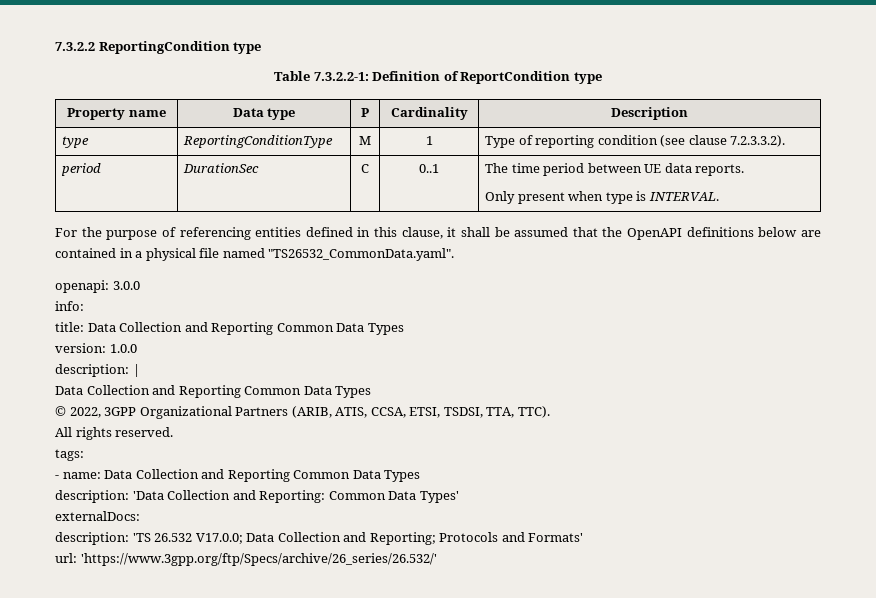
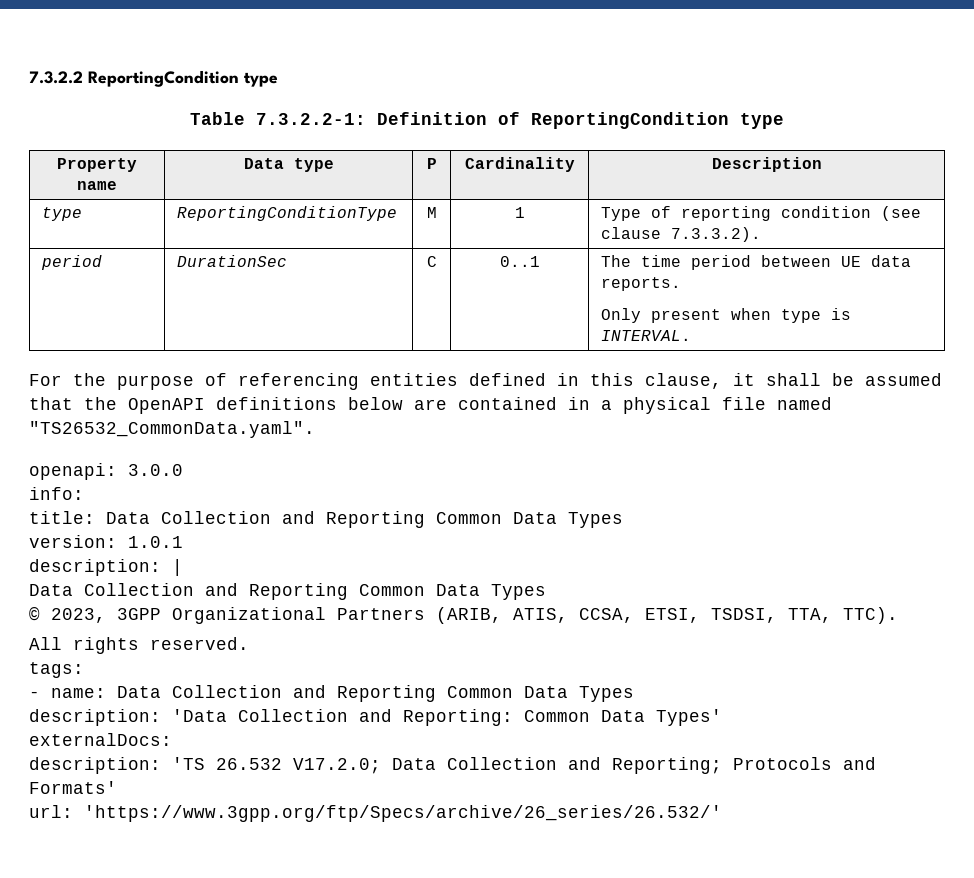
[460,71,571,84] ReportCondition -> [531,112,729,129] ReportingCondition
[730,135,786,147] 7.2.3.3.2). -> [671,227,762,242] 7.3.3.2).
[109,344,137,353] 1.0.0 -> [128,536,183,548] 1.0.1
[69,407,101,418] 2022, -> [51,608,106,623] 2023,
[195,533,243,544] V17.0.0; -> [293,758,381,774] V17.2.0;

